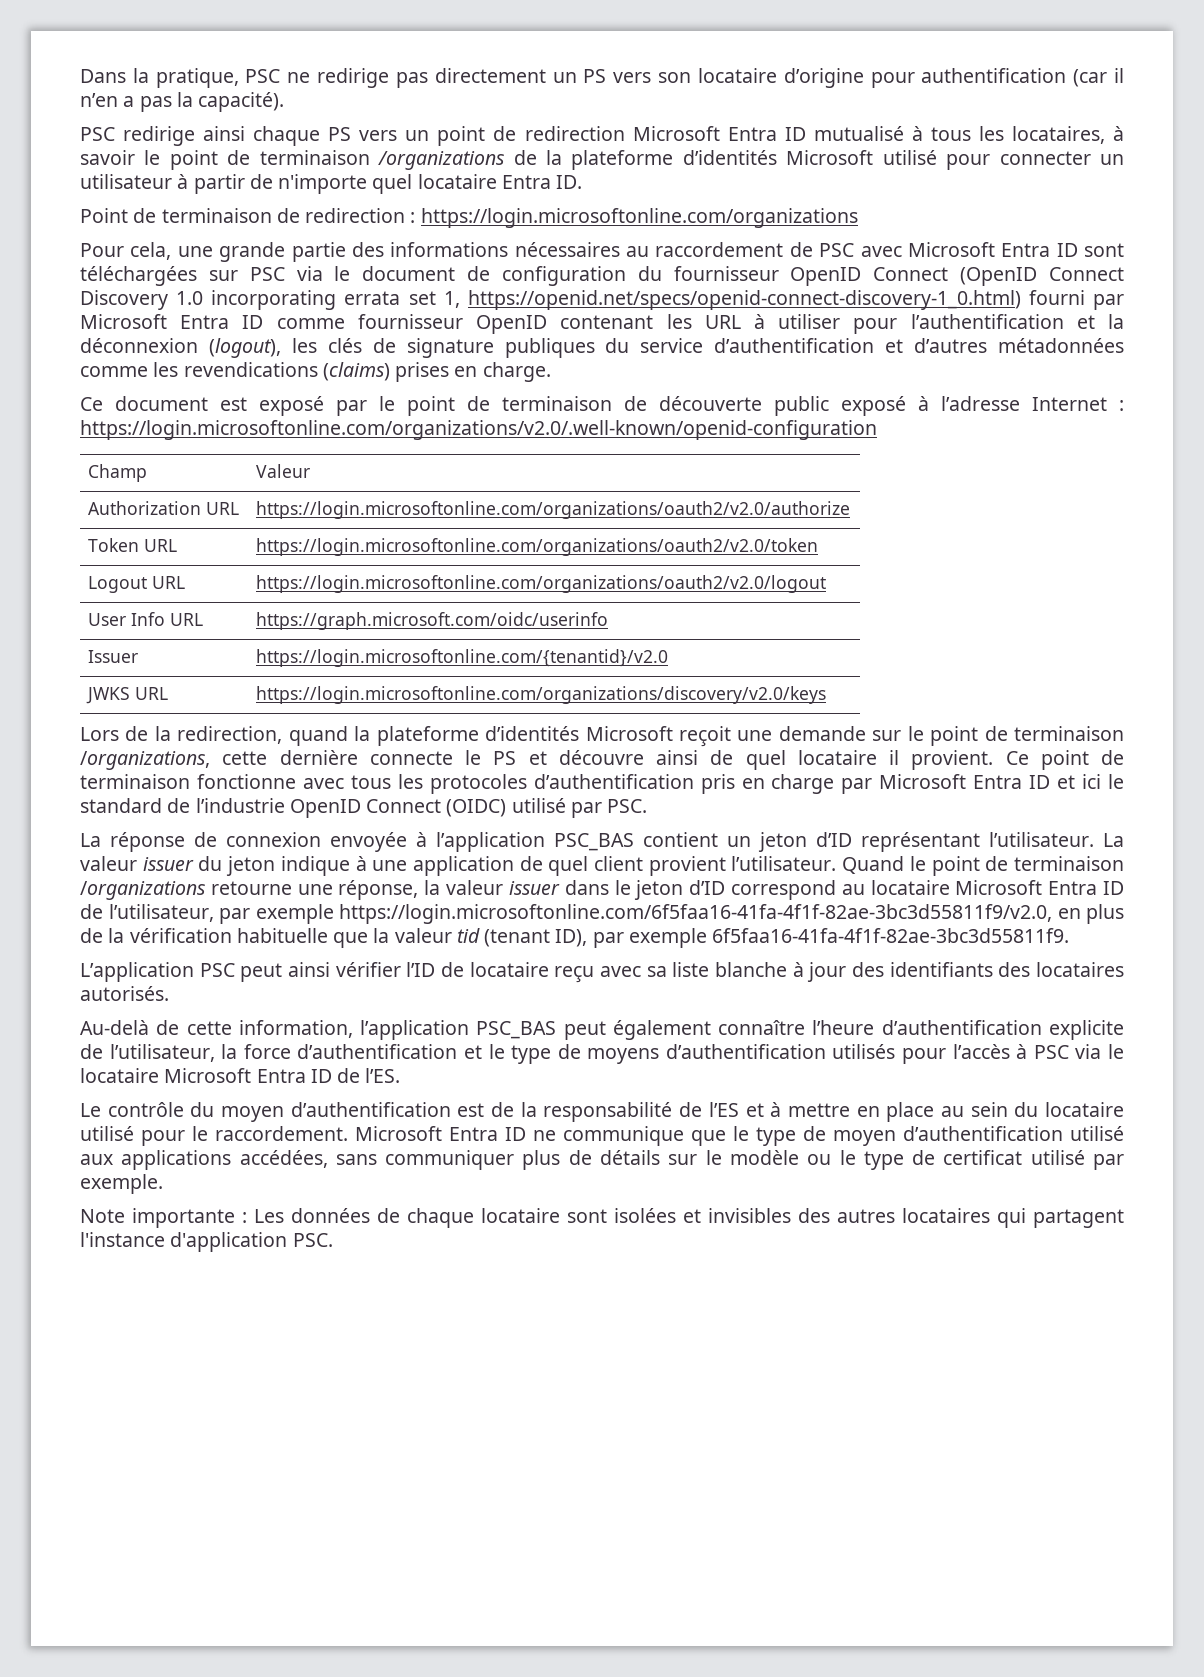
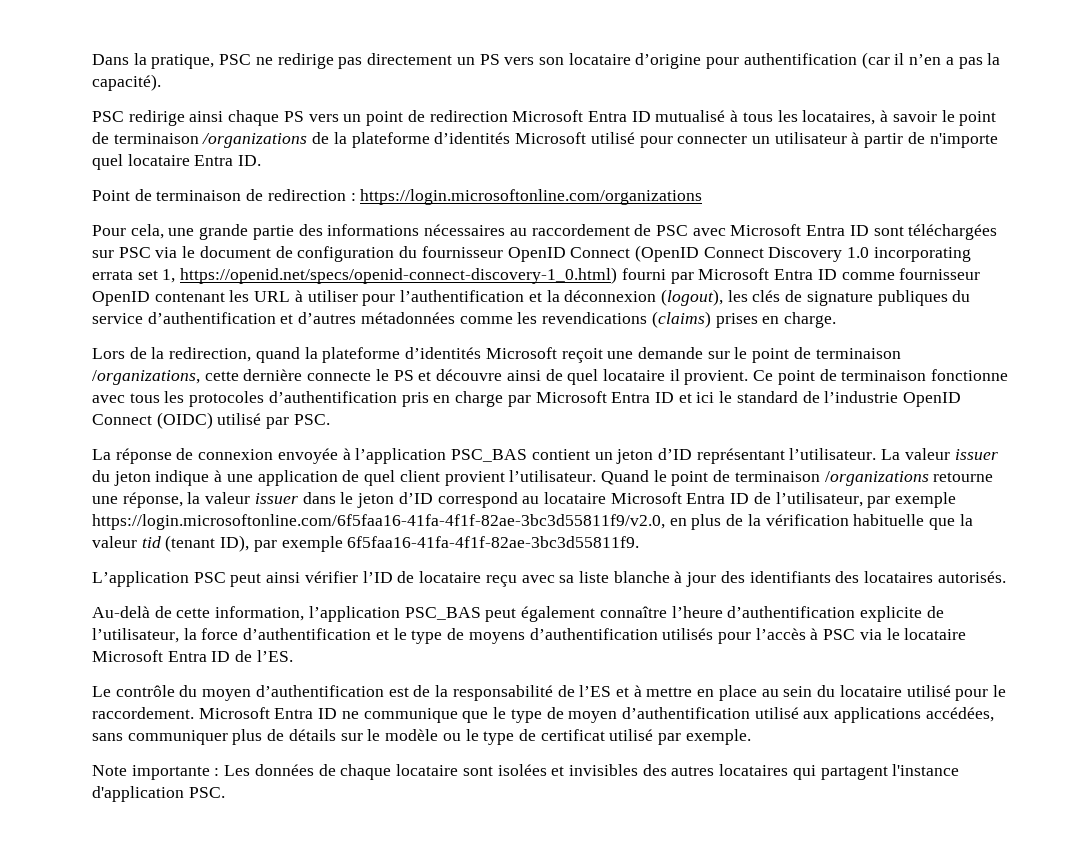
[80,396,1124,416] [80,420,877,440] [87,464,147,482] [255,464,310,478] [87,501,239,515] [255,501,850,519] [87,538,177,552] [255,538,818,556] [87,576,185,593] [255,575,826,593] [87,612,203,626] [255,612,608,630] [87,650,138,663] [255,649,668,667] [85,687,168,704] [255,686,826,704] // Ce document est exposé par le point de terminaison de découverte public exposé à l’adresse Internet : https://login.microsoftonline.com/organizations/v2.0/.well-known/openid-configuration // Champ | Valeur // Authorization URL | https://login.microsoftonline.com/organizations/oauth2/v2.0/authorize // Token URL | https://login.microsoftonline.com/organizations/oauth2/v2.0/token // Logout URL | https://login.microsoftonline.com/organizations/oauth2/v2.0/logout // User Info URL | https://graph.microsoft.com/oidc/userinfo // Issuer | https://login.microsoftonline.com/{tenantid}/v2.0 // JWKS URL | https://login.microsoftonline.com/organizations/discovery/v2.0/keys -> (836, 320) none

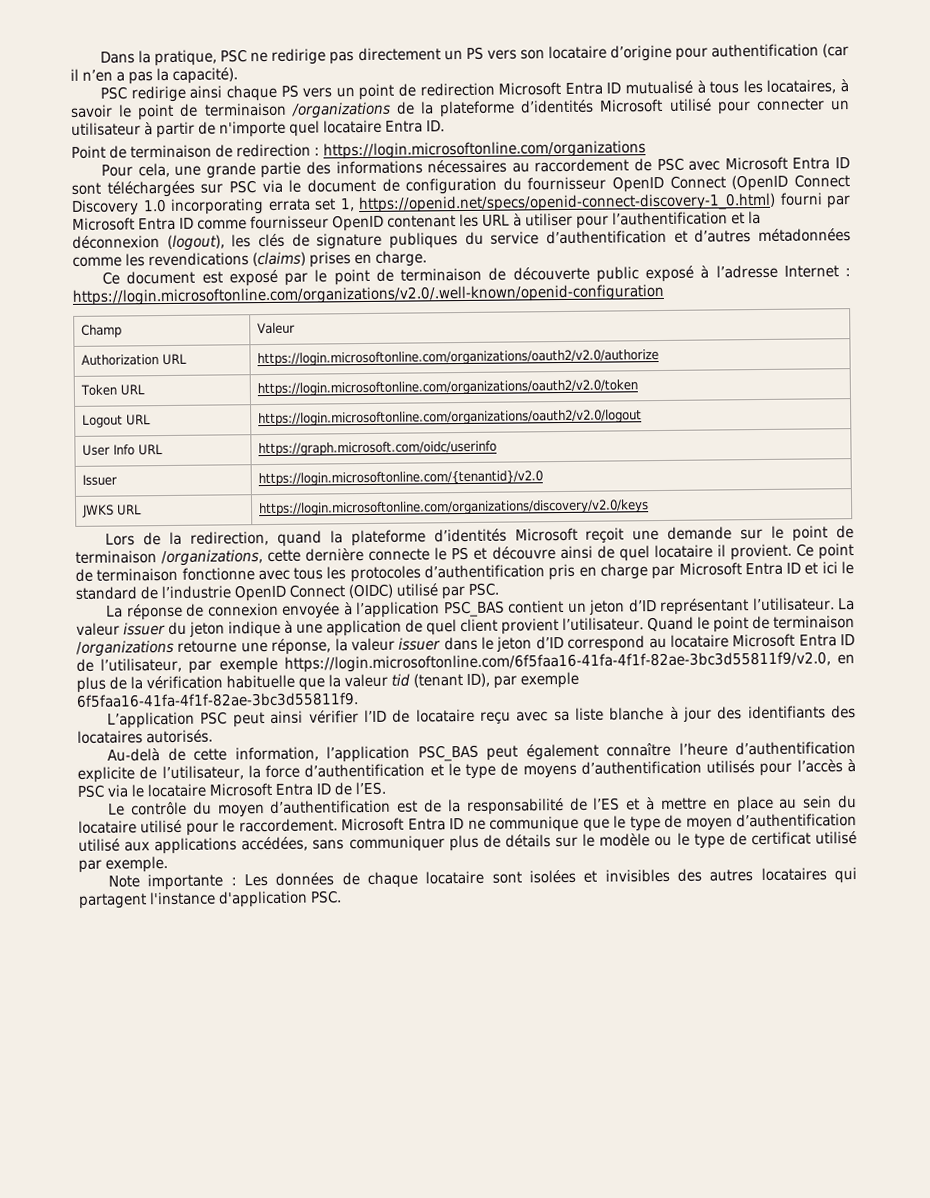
(836, 320) none -> [102,264,852,287] [72,283,664,306] [81,324,123,338] [257,322,296,335] [81,353,188,366] [257,349,660,367] [80,384,146,396] [257,379,639,397] [82,414,152,428] [258,409,643,427] [82,444,164,456] [258,440,498,457] [82,474,118,486] [258,470,544,487] [82,504,143,518] [259,499,650,517] // Ce document est exposé par le point de terminaison de découverte public exposé à l’adresse Internet : https://login.microsoftonline.com/organizations/v2.0/.well-known/openid-configuration // Champ | Valeur // Authorization URL | https://login.microsoftonline.com/organizations/oauth2/v2.0/authorize // Token URL | https://login.microsoftonline.com/organizations/oauth2/v2.0/token // Logout URL | https://login.microsoftonline.com/organizations/oauth2/v2.0/logout // User Info URL | https://graph.microsoft.com/oidc/userinfo // Issuer | https://login.microsoftonline.com/{tenantid}/v2.0 // JWKS URL | https://login.microsoftonline.com/organizations/discovery/v2.0/keys

